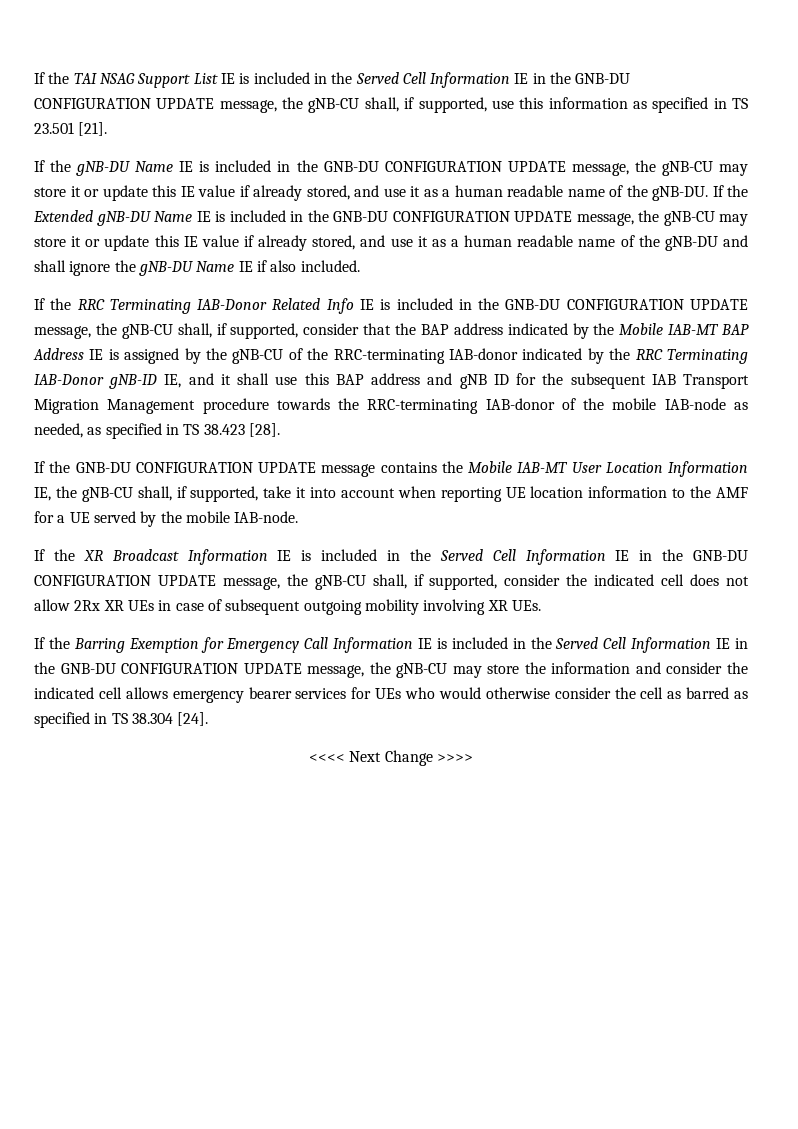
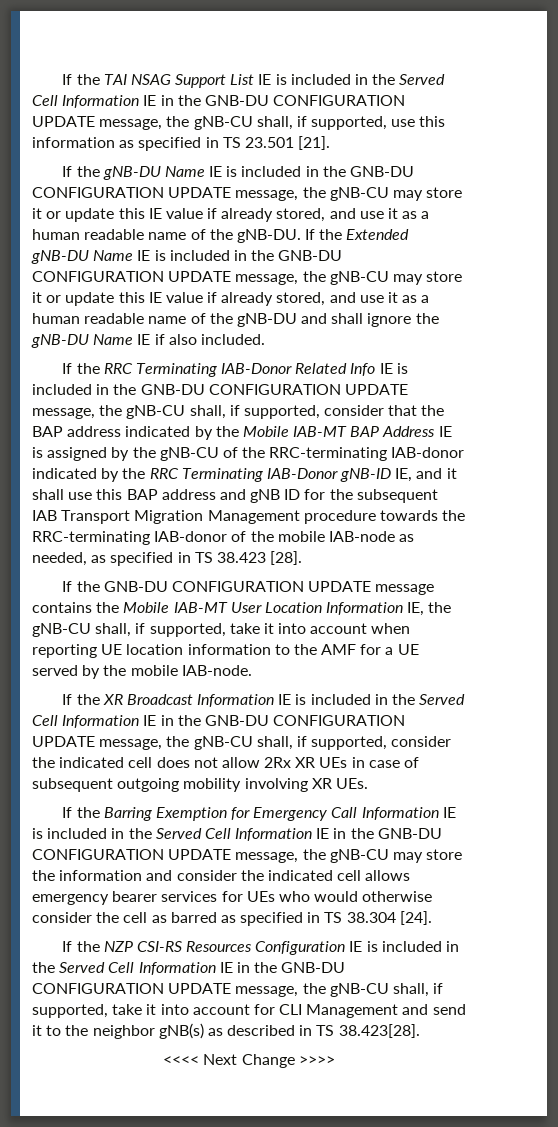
(209, 719) none -> [62,941,460,955] [32,962,346,975] [32,983,444,997] [32,1004,466,1018] [32,1023,420,1039] // If the NZP CSI-RS Resources Configuration IE is included in the Served Cell Information IE in the GNB-DU CONFIGURATION UPDATE message, the gNB-CU shall, if supported, take it into account for CLI Management and send it to the neighbor gNB(s) as described in TS 38.423[28].

